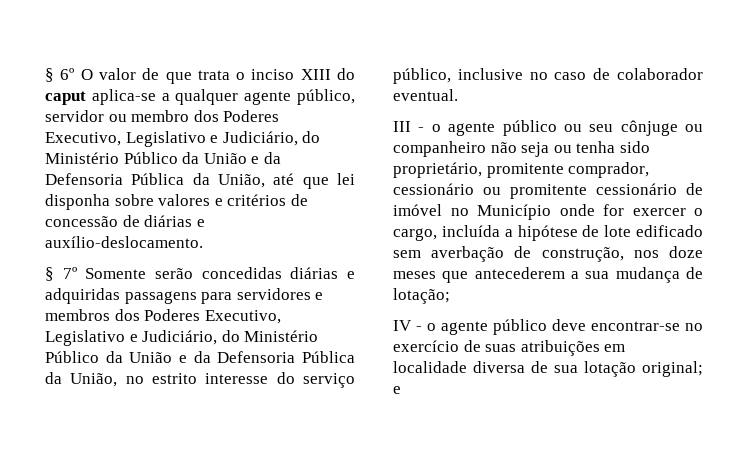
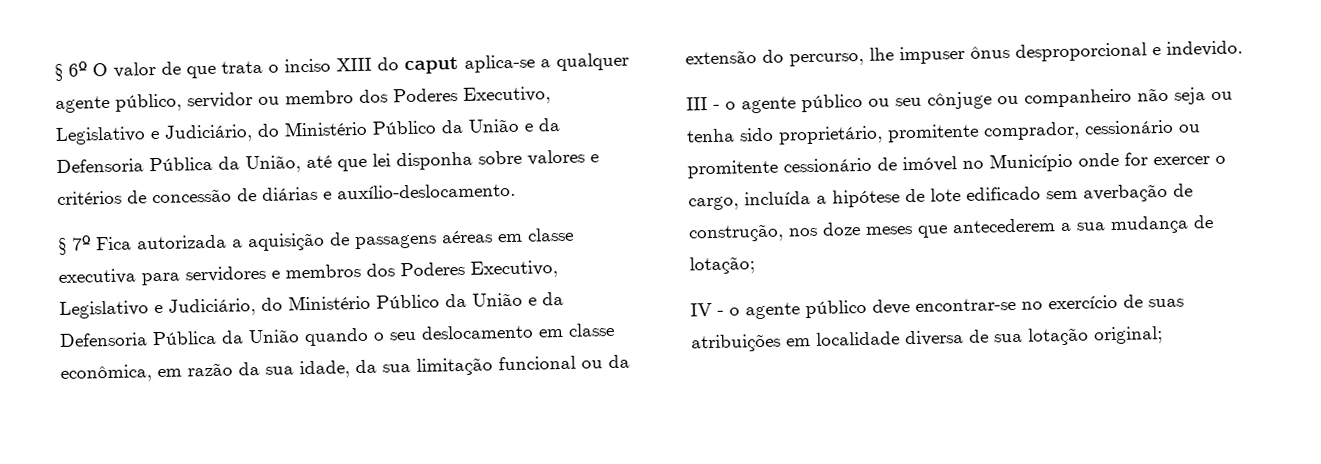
[85,267,355,279] [45,288,197,304] Somente serão concedidas diárias e adquiridas passagens -> [95,227,574,252] [58,268,136,285] Fica autorizada a aquisição de passagens aéreas em classe executiva
[70,372,355,388] [393,68,703,84] [393,89,458,101] União, no estrito interesse do serviço público, inclusive no caso de colaborador eventual. -> [248,322,615,347] [60,354,630,383] [685,40,1243,67] União quando o seu deslocamento em classe econômica, em razão da sua idade, da sua limitação funcional ou da extensão do percurso, lhe impuser ônus desproporcional e indevido.
[393,386,401,394] e -> (1163, 335) none

